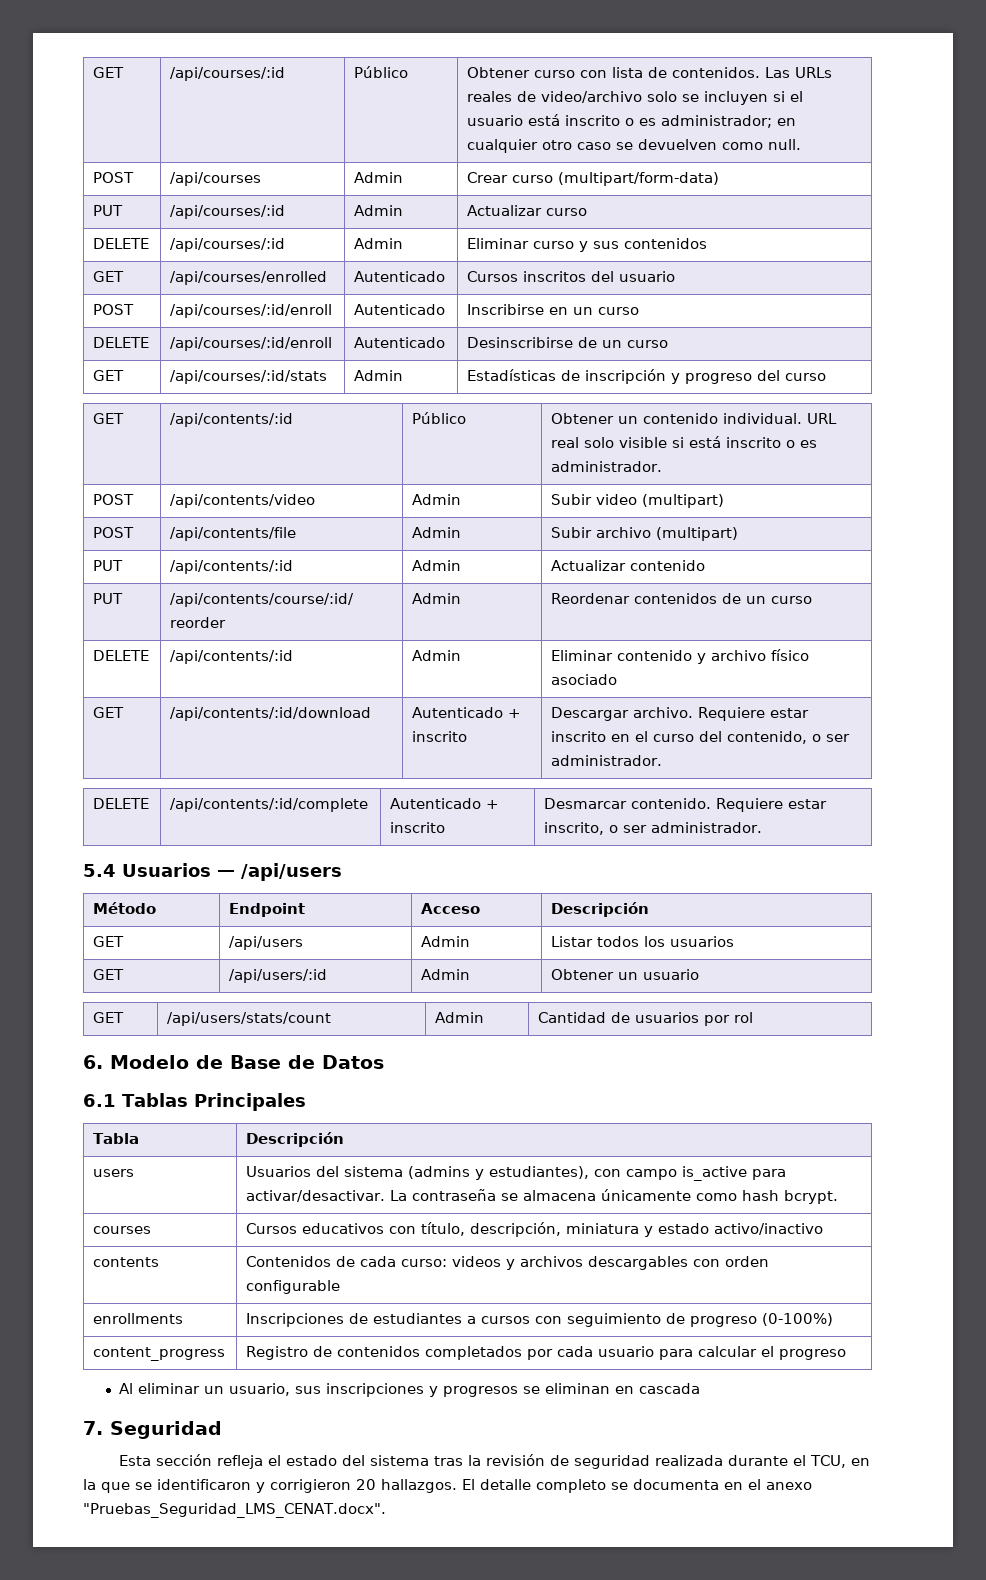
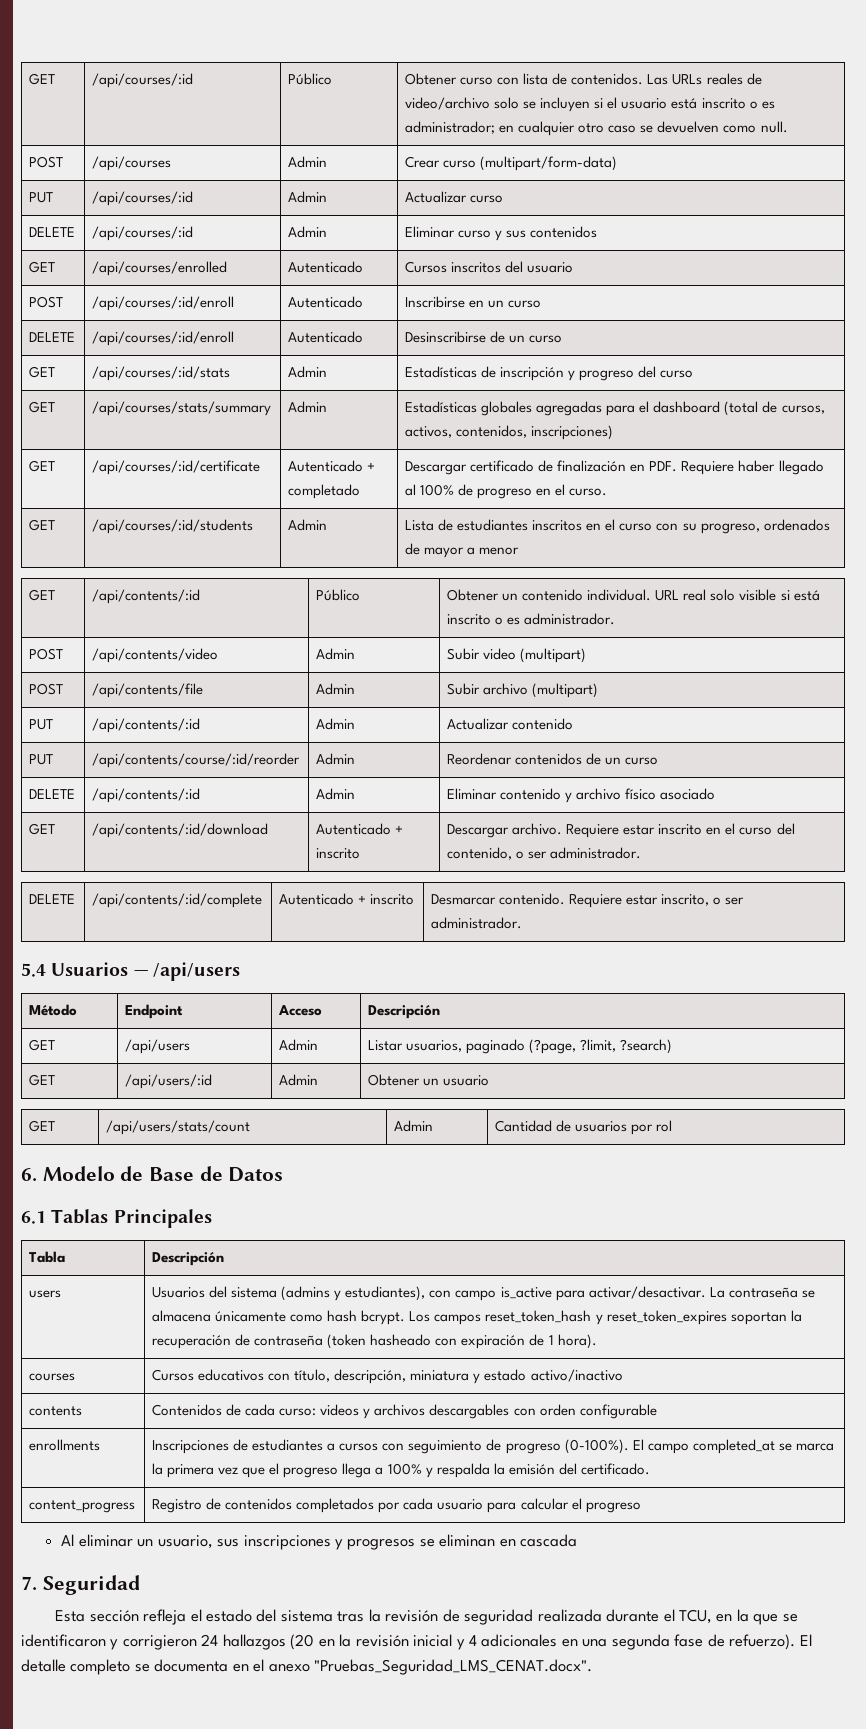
(827, 377) none -> [29,401,56,413] [92,401,272,416] [288,401,328,413] [405,401,825,416] [405,425,614,440] [29,460,56,472] [92,460,261,475] [288,460,376,472] [288,484,361,499] [405,460,824,475] [405,484,608,499] [29,519,56,531] [92,519,254,534] [288,519,328,531] [405,519,830,534] [405,543,520,558] // GET | /api/courses/stats/summary | Admin | Estadísticas globales agregadas para el dashboard (total de cursos, activos, contenidos, inscripciones) // GET | /api/courses/:id/certificate | Autenticado + completado | Descargar certificado de finalización en PDF. Requiere haber llegado al 100% de progreso en el curso. // GET | /api/courses/:id/students | Admin | Lista de estudiantes inscritos en el curso con su progreso, ordenados de mayor a menor
[597,936,735,947] todos los usuarios -> [406,1039,673,1054] usuarios, paginado (?page, ?limit, ?search)
(839, 1197) none -> [409,1310,802,1325] [152,1334,597,1349] Los campos reset_token_hash y reset_token_expires soportan la recuperación de contraseña (token hasheado con expiración de 1 hora).
[762,1313,834,1326] (0-100%) -> [564,1439,834,1454] [152,1463,650,1478] (0-100%). El campo completed_at se marca la primera vez que el progreso llega a 100% y respalda la emisión del certificado.
[356,1479,457,1493] 20 hallazgos. -> [201,1634,796,1650] 24 hallazgos (20 en la revisión inicial y 4 adicionales en una segunda fase de refuerzo).

